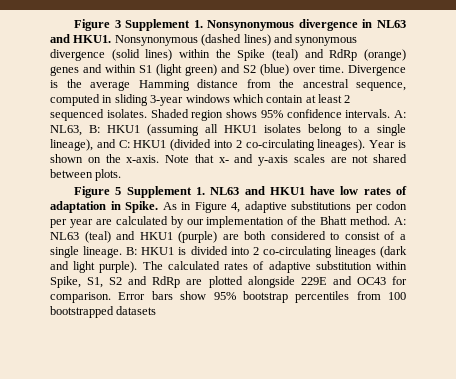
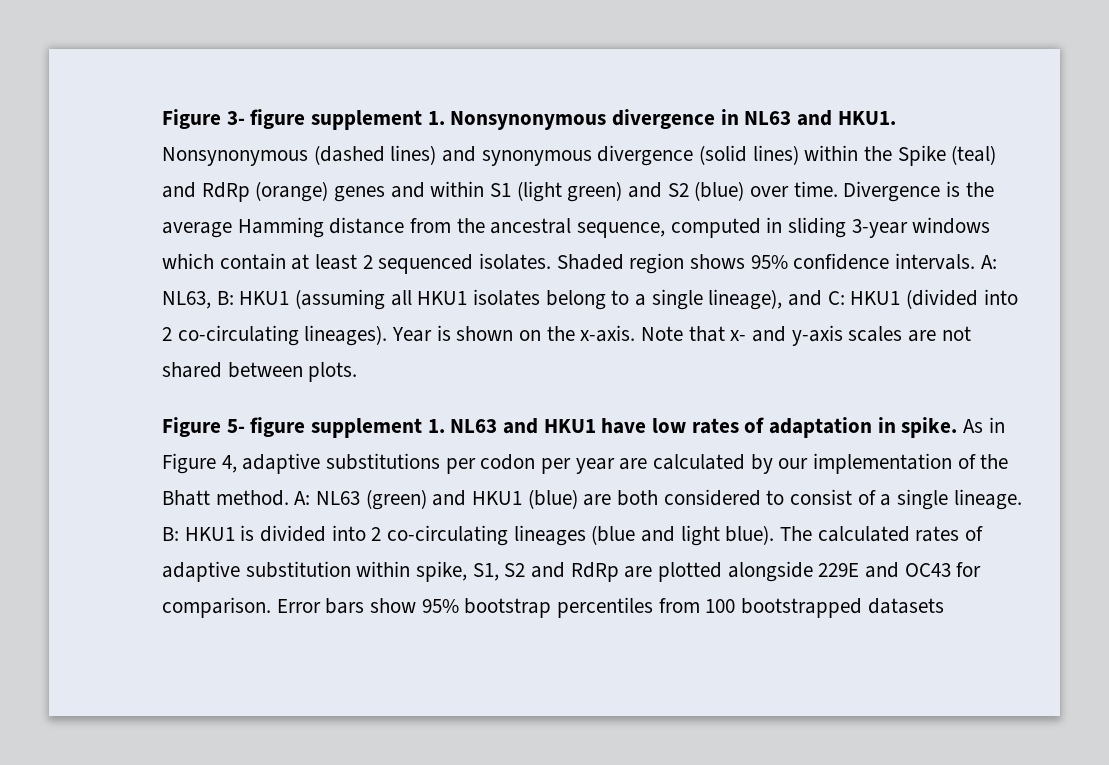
[74,19,191,31] Figure 3 Supplement -> [162,109,423,130] Figure 3- figure supplement
[115,186,192,198] 5 Supplement -> [226,417,423,438] 5- figure supplement
[125,201,158,213] Spike. -> [901,417,958,438] spike.
[84,231,218,243] (teal) and HKU1 (purple) -> [365,489,578,510] (green) and HKU1 (blue)
[380,246,407,258] (dark -> [591,525,636,545] (blue
[99,261,138,273] purple). -> [725,525,775,545] blue).
[50,276,81,288] Spike, -> [416,561,468,582] spike,

